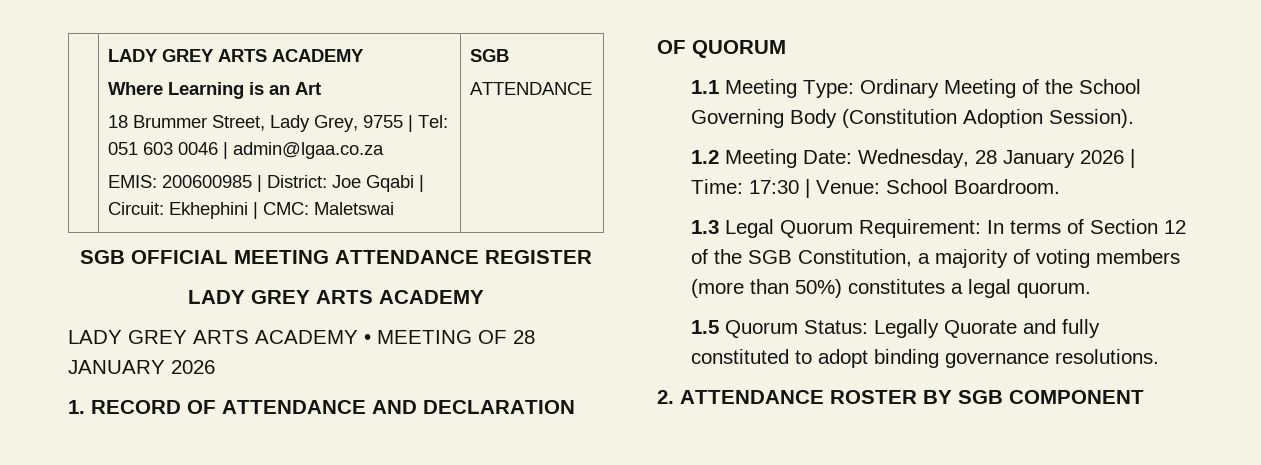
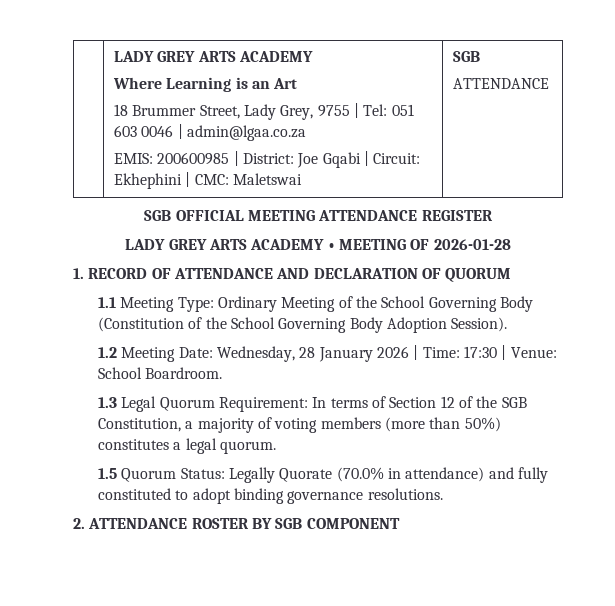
[68,330,535,344] [68,360,215,374] // LADY GREY ARTS ACADEMY • MEETING OF 28 JANUARY 2026 -> [327,239,511,250] • MEETING OF 2026-01-28
(958, 118) none -> [188,317,383,333] of the School Governing Body
(1018, 329) none -> [336,467,485,482] (70.0% in attendance)

